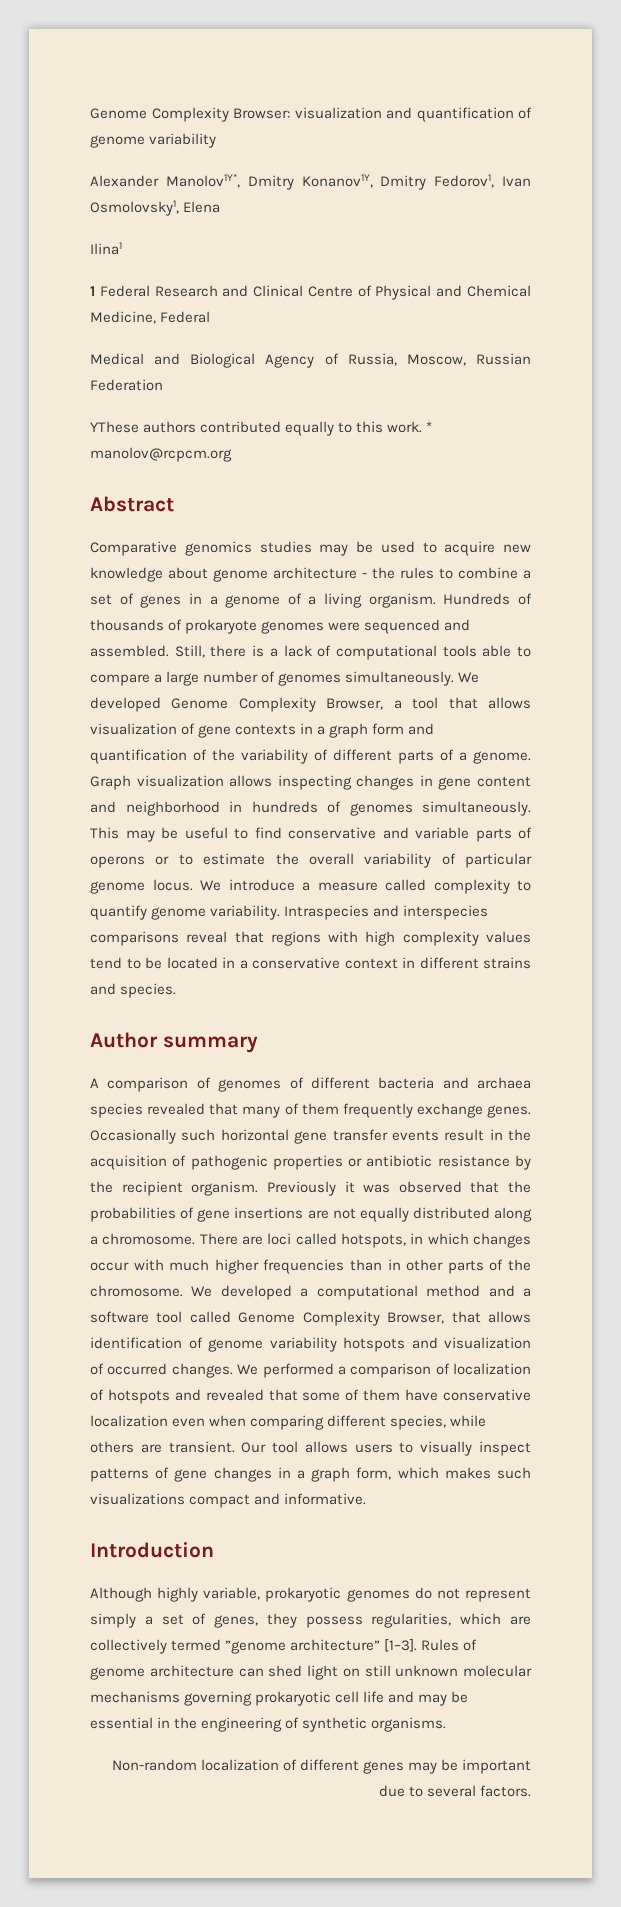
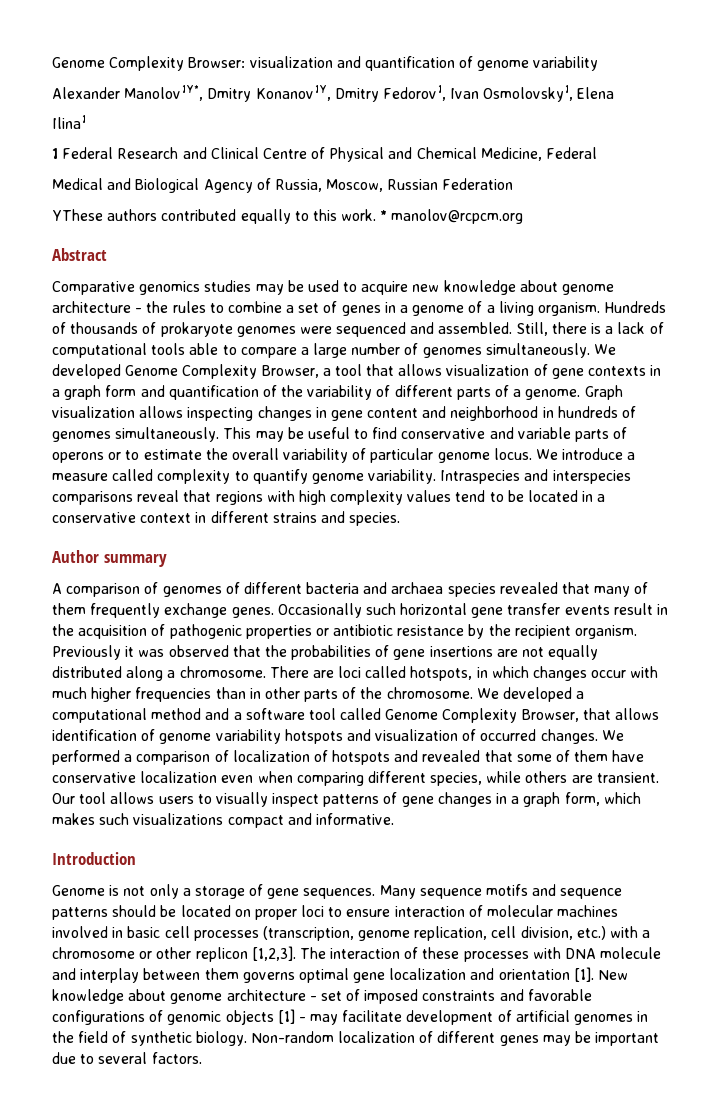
[90,1587,532,1602] [90,1613,531,1628] [90,1639,478,1654] [90,1665,532,1680] [90,1691,469,1706] [90,1717,283,1732] Although highly variable, prokaryotic genomes do not represent simply a set of genes, they possess regularities, which are collectively termed ”genome architecture” [1–3]. Rules of genome architecture can shed light on still unknown molecular mechanisms governing prokaryotic cell life and may be essential in the engineering -> [52,884,623,899] [52,905,619,920] [52,926,651,941] [52,946,662,962] [52,967,629,983] [52,989,592,1004] [52,1009,649,1025] [52,1031,109,1043] Genome is not only a storage of gene sequences. Many sequence motifs and sequence patterns should be located on proper loci to ensure interaction of molecular machines involved in basic cell processes (transcription, genome replication, cell division, etc.) with a chromosome or other replicon [1,2,3]. The interaction of these processes with DNA molecule and interplay between them governs optimal gene localization and orientation [1]. New knowledge about genome architecture - set of imposed constraints and favorable configurations of genomic objects [1] - may facilitate development of artificial genomes in the field
[371,1717,447,1732] organisms. // -> [195,1031,247,1046] biology.

